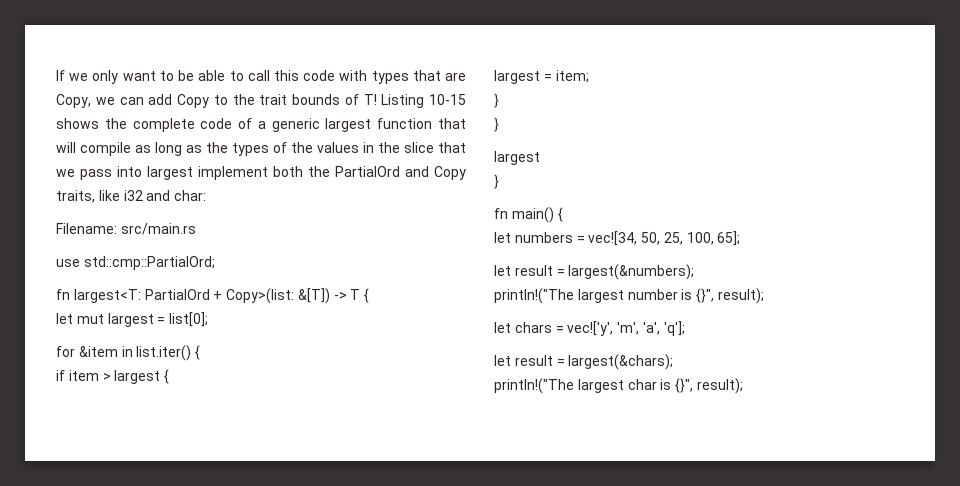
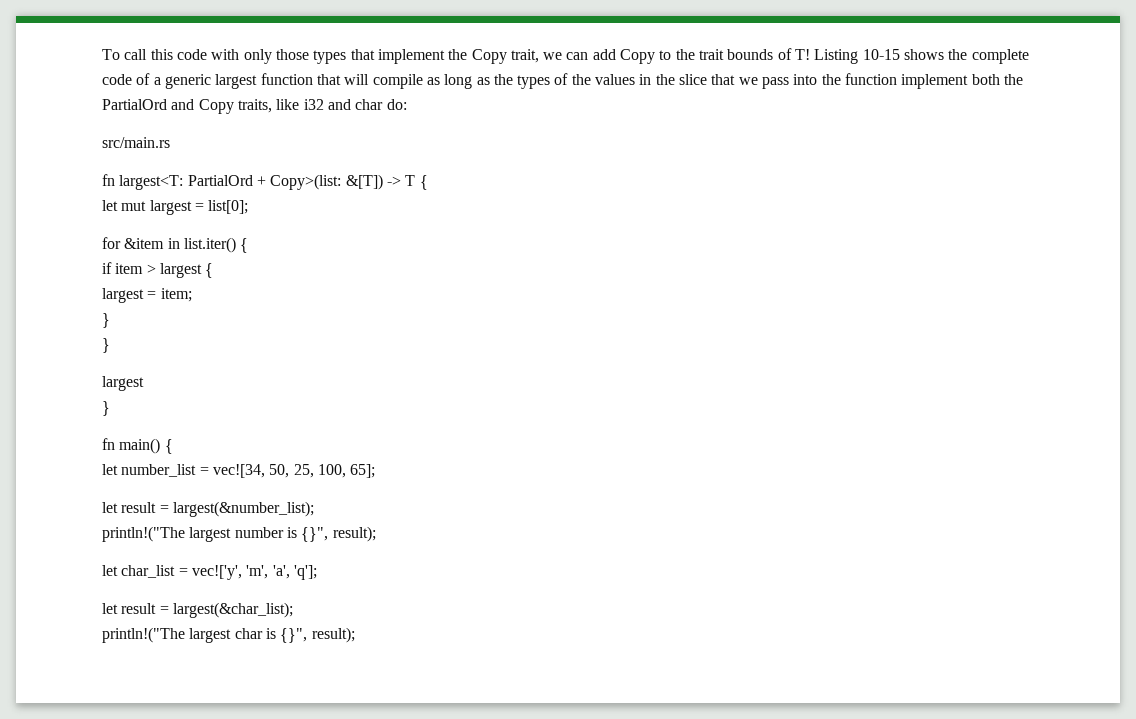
[56,70,467,84] [56,94,91,108] If we only want to be able to call this code with types that are Copy, -> [102,49,539,64] To call this code with only those types that implement the Copy trait,
[147,166,193,180] largest -> [821,73,898,85] the function
[174,190,207,201] [56,223,117,234] char: // Filename: -> [355,99,407,110] char do: //
[56,256,215,270] // use std::cmp::PartialOrd; -> (170, 142) none
[514,232,573,243] numbers -> [121,464,197,477] number_list
[568,264,695,280] largest(&numbers); -> [172,501,314,517] largest(&number_list);
[514,322,552,333] chars -> [121,565,176,578] char_list
[568,354,674,370] largest(&chars); -> [172,602,293,618] largest(&char_list);

